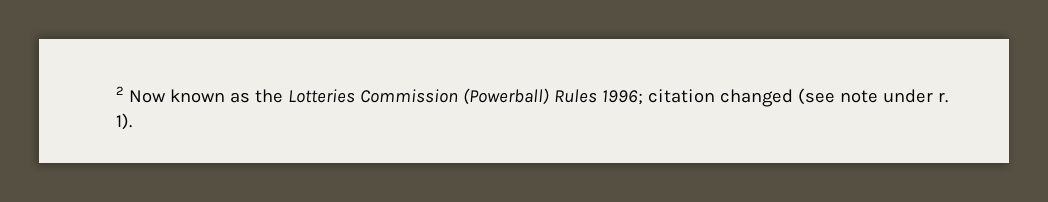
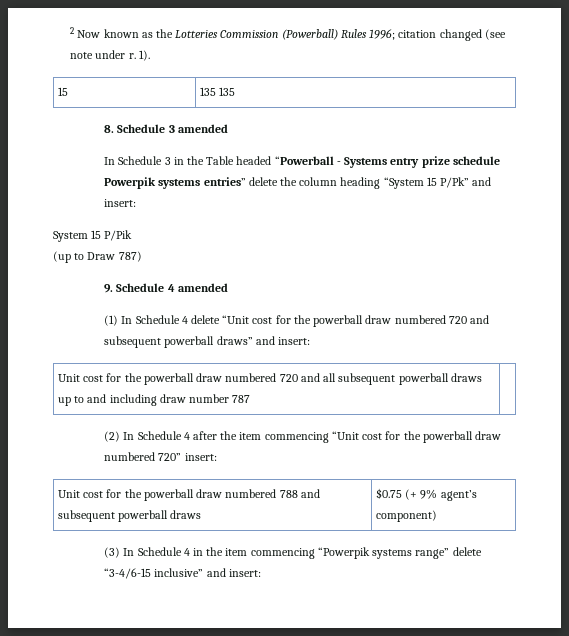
(133, 121) none -> [57,87,68,96] [199,87,236,96] [104,124,228,133] [104,156,500,168] [104,177,492,189] [104,199,137,207] [53,230,133,242] [53,251,142,263] [104,283,228,293] [104,315,490,327] [104,336,311,348] [57,373,482,385] [57,394,251,406] [104,431,502,443] [104,452,217,461] [57,489,320,501] [57,510,202,522] [375,488,477,501] [375,510,437,522] [104,547,482,559] [104,568,261,579] // 15 | 135 135 // 8. Schedule 3 amended // In Schedule 3 in the Table headed “Powerball - Systems entry prize schedule Powerpik systems entries” delete the column heading “System 15 P/Pk” and insert: // System 15 P/Pik // (up to Draw 787) // 9. Schedule 4 amended // (1) In Schedule 4 delete “Unit cost for the powerball draw numbered 720 and subsequent powerball draws” and insert: // Unit cost for the powerball draw numbered 720 and all subsequent powerball draws up to and including draw number 787 | // (2) In Schedule 4 after the item commencing “Unit cost for the powerball draw numbered 720” insert: // Unit cost for the powerball draw numbered 788 and subsequent powerball draws | $0.75 (+ 9% agent’s component) // (3) In Schedule 4 in the item commencing “Powerpik systems range” delete “3-4/6-15 inclusive” and insert:

